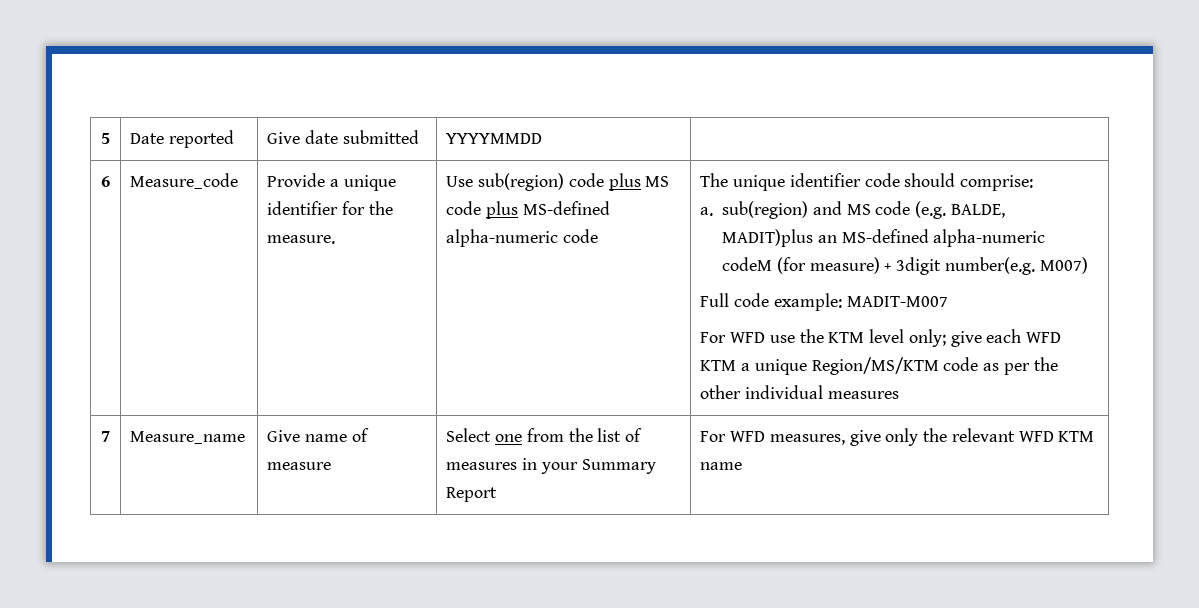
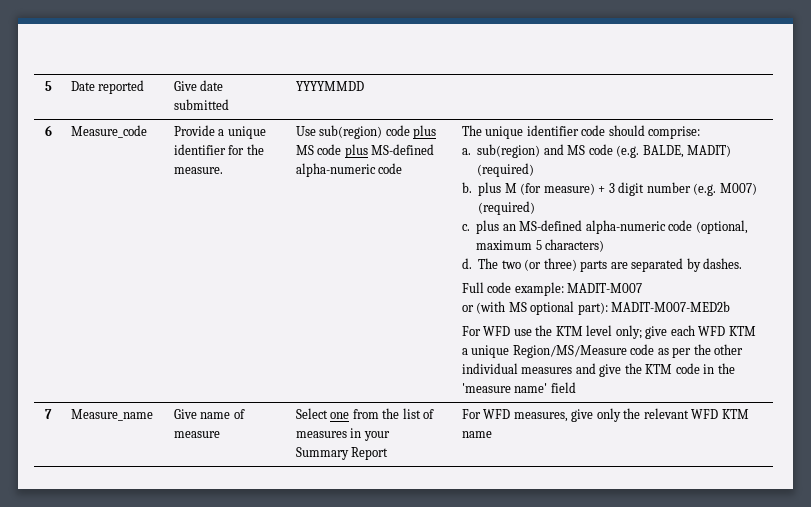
[722,229,1046,247] [722,257,1088,275] [700,293,948,311] MADIT)plus an MS-defined alpha-numeric codeM (for measure) + 3digit number(e.g. M007) // Full code example: MADIT-M007 -> [687,145,732,157] [477,163,535,177] [461,182,757,196] [478,201,536,215] [461,220,748,234] [476,239,605,252] [461,258,743,272] [461,282,643,296] [461,301,731,315] MADIT) (required) // b. plus M (for measure) + 3 digit number (e.g. M007) (required) // c. plus an MS-defined alpha-numeric code (optional, maximum 5 characters) // d. The two (or three) parts are separated by dashes. // Full code example: MADIT-M007 // or (with MS optional part): MADIT-M007-MED2b
[811,357,939,375] Region/MS/KTM -> [512,345,627,358] Region/MS/Measure
(899, 395) none -> [575,363,735,377] [461,382,576,393] and give the KTM code in the 'measure name' field

